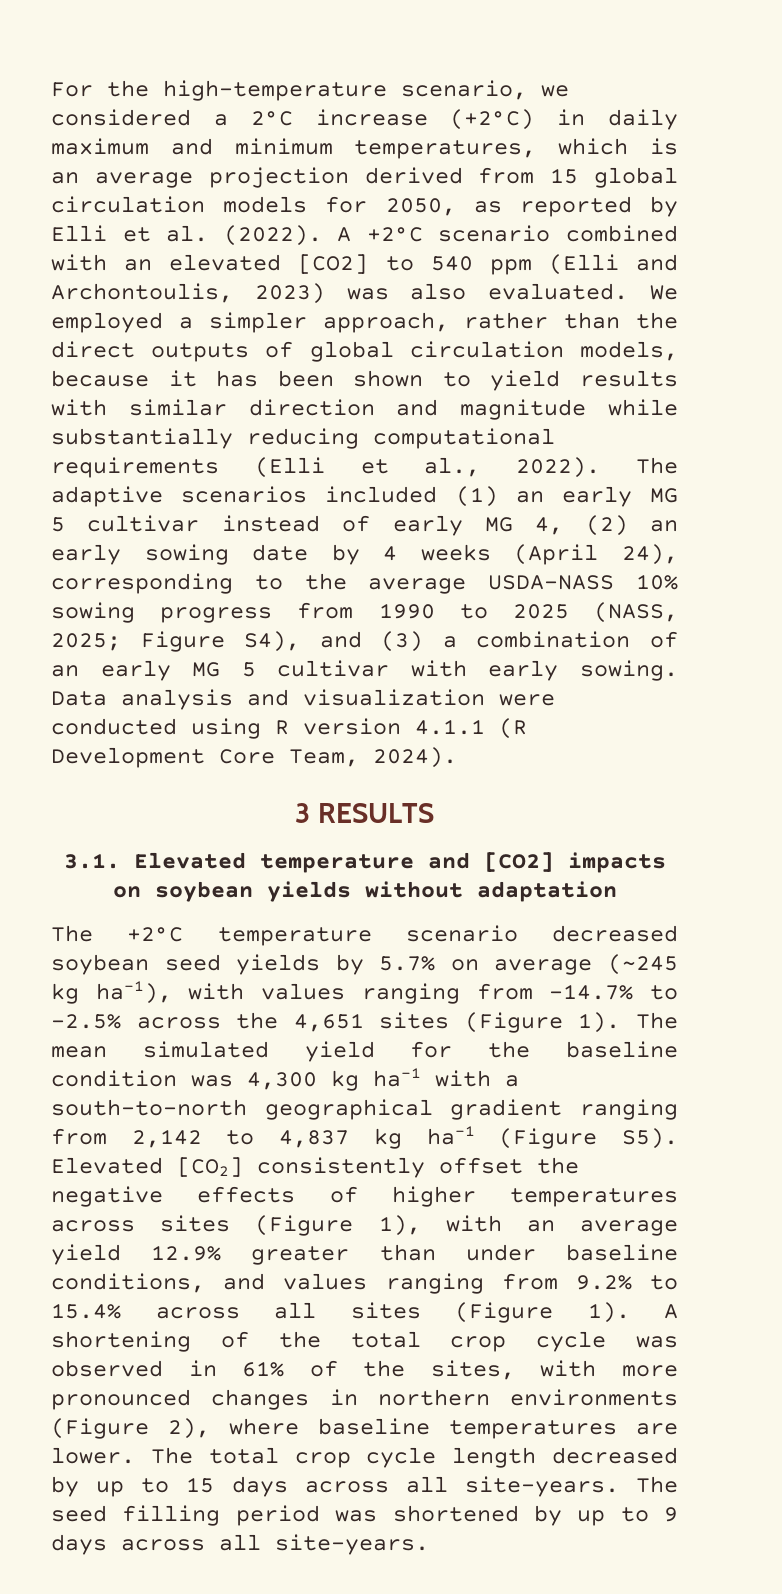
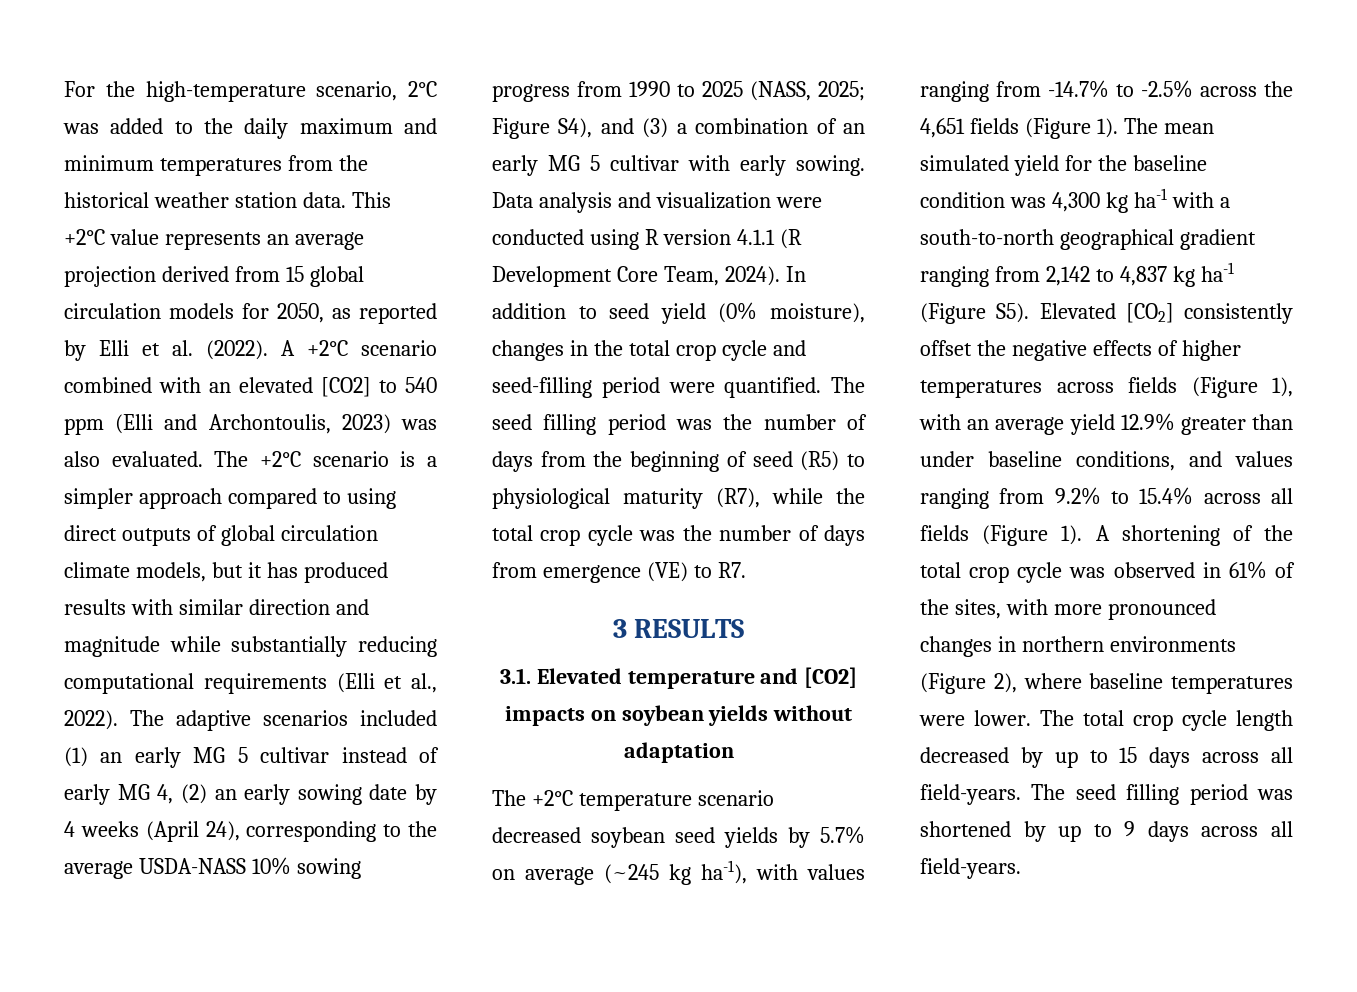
[541,85,569,97] [51,109,678,130] [51,138,678,159] we considered a 2°C increase (+2°C) in daily maximum and minimum temperatures, which is -> [408,81,437,97] [63,118,438,139] [64,155,368,176] [64,192,391,208] [64,229,261,250] 2°C was added to the daily maximum and minimum temperatures from the historical weather station data. This +2°C value represents
[650,285,678,300] [51,312,678,333] We employed a simpler approach, rather than the -> [214,451,437,467] [64,488,396,509] The +2°C scenario is a simpler approach compared to using
[580,341,678,361] [51,370,561,391] models, because it has been shown to yield -> [64,562,388,583] climate models, but it has produced
(457, 757) none -> [785,266,806,282] [492,302,865,324] [492,340,806,361] [492,377,865,398] [492,414,867,435] [492,451,865,472] [492,488,865,509] [492,525,866,546] [492,562,746,583] In addition to seed yield (0% moisture), changes in the total crop cycle and seed-filling period were quantified. The seed filling period was the number of days from the beginning of seed (R5) to physiological maturity (R7), while the total crop cycle was the number of days from emergence (VE) to R7.
[379,1012,450,1029] sites -> [969,118,1019,134] fields
[160,1215,231,1232] sites -> [1128,377,1177,393] fields
[350,1302,421,1319] sites -> [920,525,969,541] fields
[636,1423,678,1435] are -> [919,715,965,726] were
[464,1476,619,1497] site-years. -> [920,784,1021,805] field-years.
[275,1534,429,1555] site-years. -> [920,858,1021,879] field-years.

